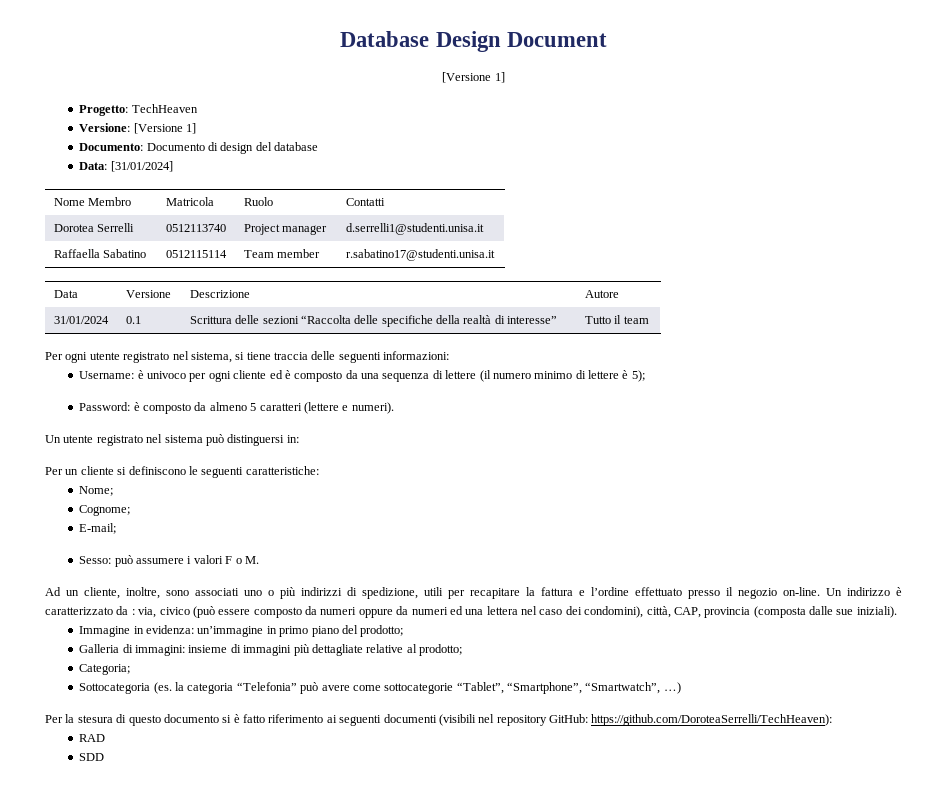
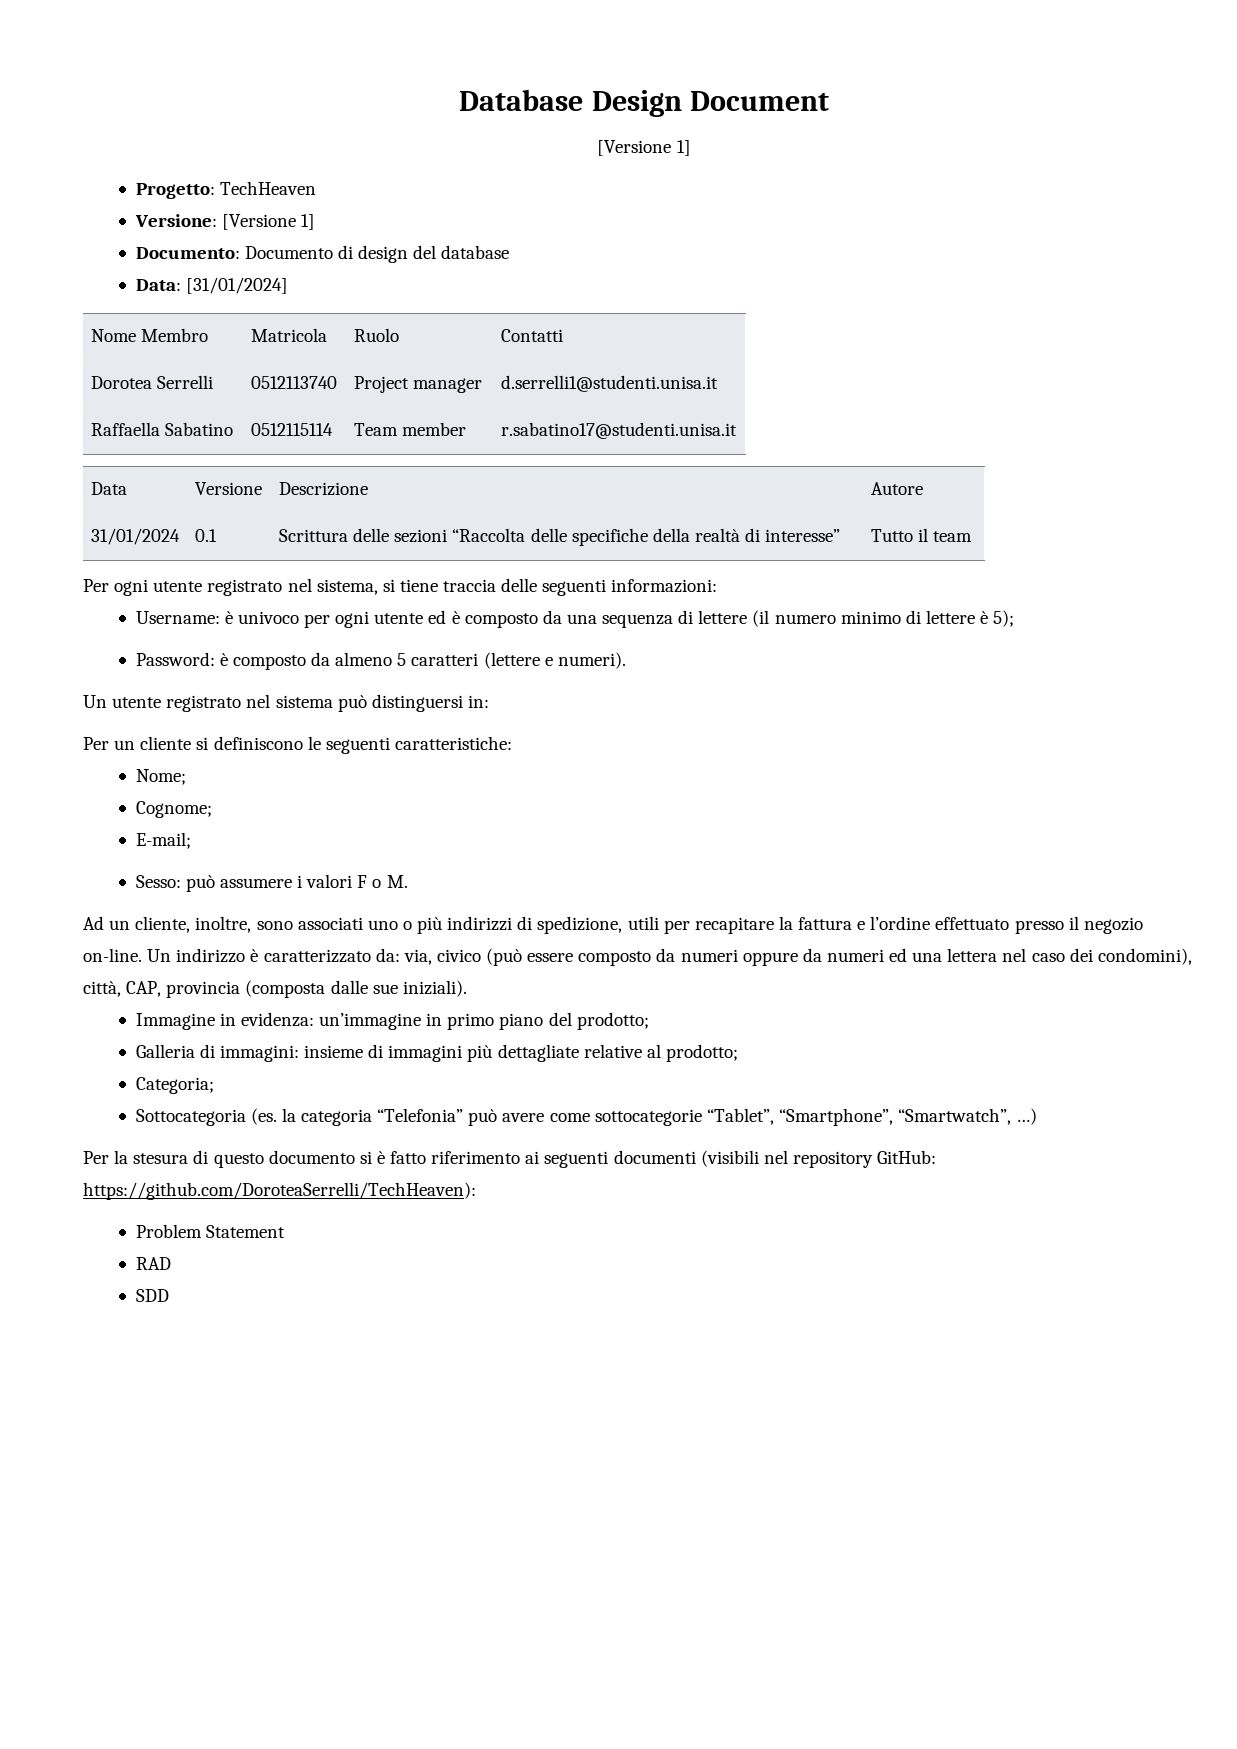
[233,370,267,379] cliente -> [374,613,424,624] utente
[116,606,135,615] da : -> [375,948,400,962] da:
(833, 720) none -> [135,1224,285,1238] // Problem Statement

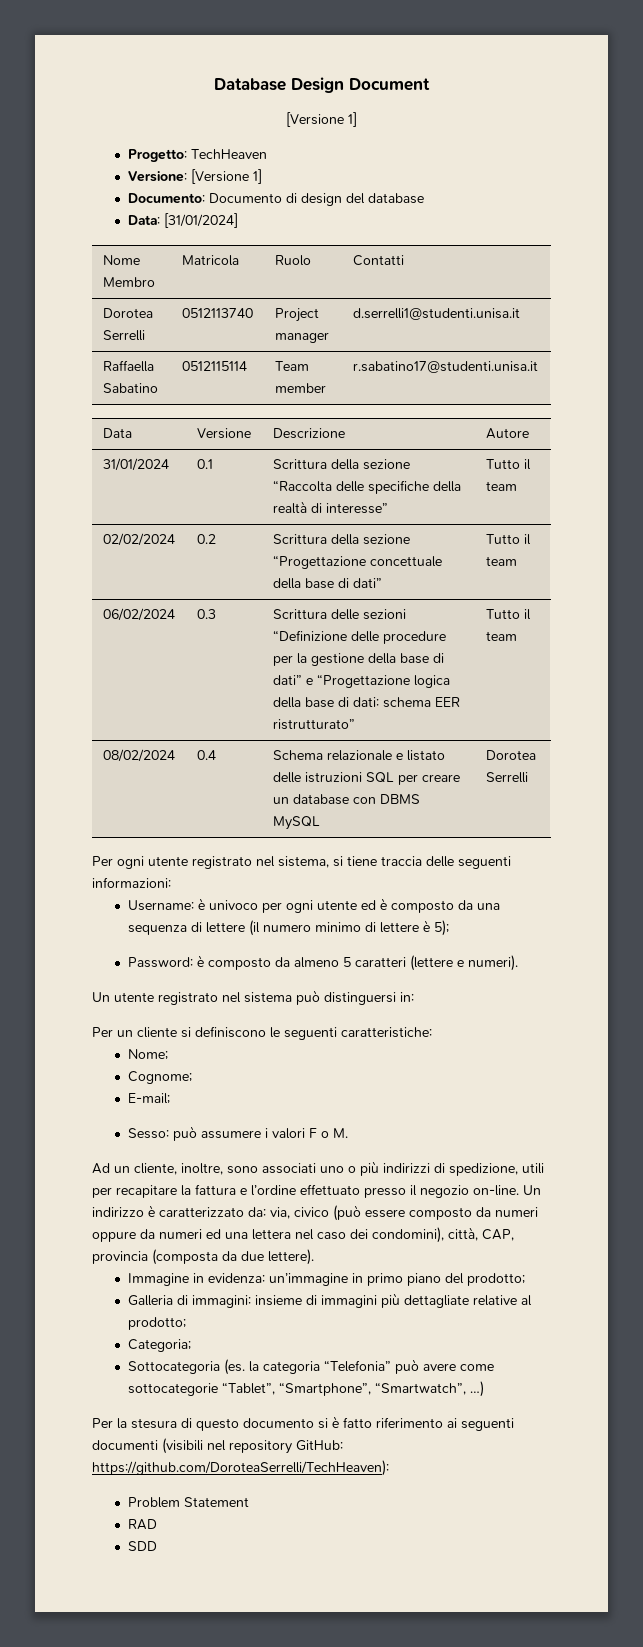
[353,528,448,543] delle sezioni -> [330,459,410,470] della sezione
(973, 536) none -> [102,533,175,546] [196,534,216,544] [272,534,410,545] [272,555,442,569] [272,578,382,589] [485,534,531,545] [485,556,517,566] [102,608,175,621] [196,609,216,619] [272,609,406,620] [272,630,446,644] [272,653,444,666] [272,674,450,688] [272,697,460,708] [272,719,355,730] [485,609,531,620] [485,631,517,641] [102,749,175,762] [196,750,216,760] [272,750,445,761] [272,772,460,785] [272,794,420,805] [272,816,320,830] [485,750,536,760] [485,772,528,783] // 02/02/2024 | 0.2 | Scrittura della sezione “Progettazione concettuale della base di dati” | Tutto il team // 06/02/2024 | 0.3 | Scrittura delle sezioni “Definizione delle procedure per la gestione della base di dati” e “Progettazione logica della base di dati: schema EER ristrutturato” | Tutto il team // 08/02/2024 | 0.4 | Schema relazionale e listato delle istruzioni SQL per creare un database con DBMS MySQL | Dorotea Serrelli
[330,980,467,997] dalle sue iniziali). -> [222,1249,314,1265] da due lettere).

